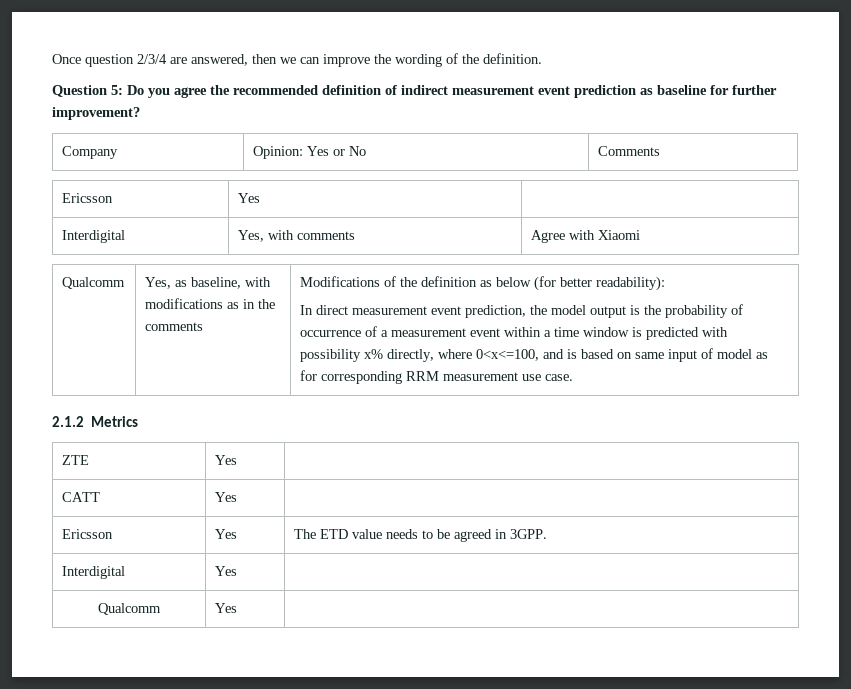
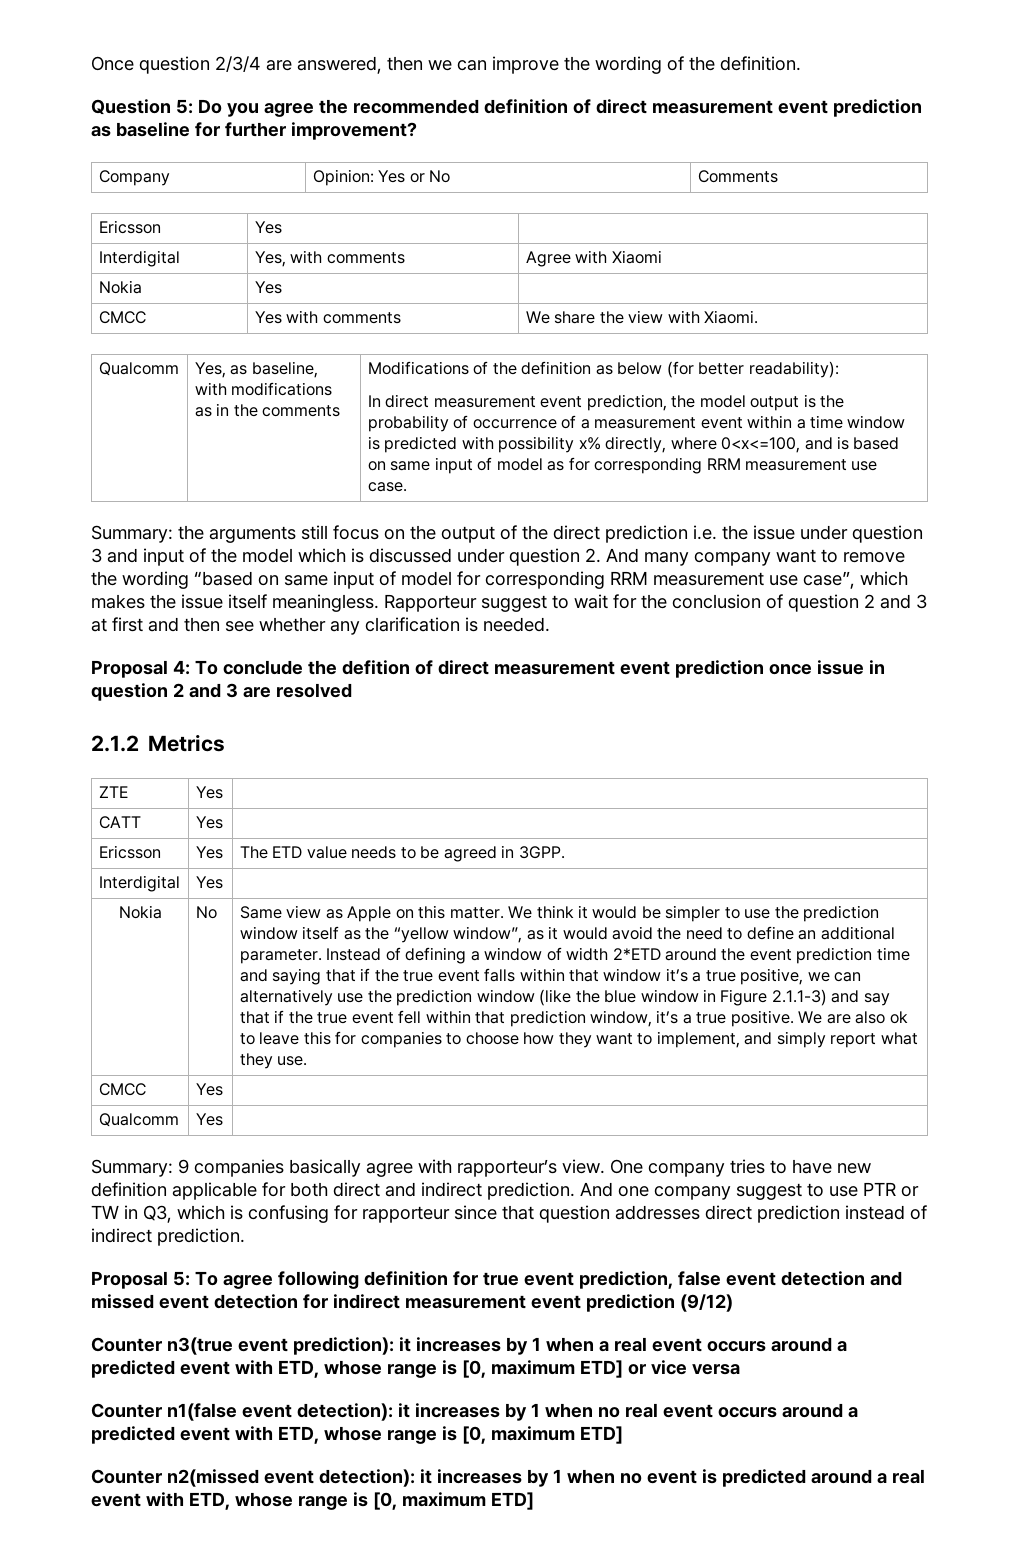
[401,85,448,95] indirect -> [596,99,647,114] direct
(641, 235) none -> [98,280,142,294] [254,281,282,294] [98,311,146,324] [254,310,401,324] [525,310,759,324] // Nokia | Yes | // CMCC | Yes with comments | We share the view with Xiaomi.
(574, 377) none -> [91,525,923,543] [91,548,905,566] [91,571,908,589] [91,594,927,612] [91,617,550,635] [91,660,885,678] [91,683,352,701] // Summary: the arguments still focus on the output of the direct prediction i.e. the issue under question 3 and input of the model which is discussed under question 2. And many company want to remove the wording “based on same input of model for corresponding RRM measurement use case”, which makes the issue itself meaningless. Rapporteur suggest to wait for the conclusion of question 2 and 3 at first and then see whether any clarification is needed. // Proposal 4: To conclude the defition of direct measurement event prediction once issue in question 2 and 3 are resolved
[98,603,161,615] [215,603,238,613] Qualcomm | Yes | -> [118,905,162,919] [195,906,217,919] [239,905,880,922] [239,926,895,943] [239,947,910,964] [239,968,862,985] [239,989,890,1006] [239,1010,908,1027] [239,1031,918,1048] [239,1053,308,1069] [98,1083,146,1096] [195,1083,223,1096] [98,1113,179,1127] [195,1113,223,1126] [91,1159,871,1177] [91,1182,919,1200] [91,1205,927,1223] [91,1228,245,1246] [91,1271,902,1289] [91,1294,733,1312] [91,1337,847,1355] [91,1360,740,1378] [91,1403,858,1421] [91,1426,623,1444] [91,1469,925,1487] [91,1492,534,1510] Nokia | No | Same view as Apple on this matter. We think it would be simpler to use the prediction window itself as the “yellow window”, as it would avoid the need to define an additional parameter. Instead of defining a window of width 2*ETD around the event prediction time and saying that if the true event falls within that window it’s a true positive, we can alternatively use the prediction window (like the blue window in Figure 2.1.1-3) and say that if the true event fell within that prediction window, it’s a true positive. We are also ok to leave this for companies to choose how they want to implement, and simply report what they use. // CMCC | Yes | // Qualcomm | Yes | // Summary: 9 companies basically agree with rapporteur’s view. One company tries to have new definition applicable for both direct and indirect prediction. And one company suggest to use PTR or TW in Q3, which is confusing for rapporteur since that question addresses direct prediction instead of indirect prediction. // Proposal 5: To agree following definition for true event prediction, false event detection and missed event detection for indirect measurement event prediction (9/12) // Counter n3(true event prediction): it increases by 1 when a real event occurs around a predicted event with ETD, whose range is [0, maximum ETD] or vice versa // Counter n1(false event detection): it increases by 1 when no real event occurs around a predicted event with ETD, whose range is [0, maximum ETD] // Counter n2(missed event detection): it increases by 1 when no event is predicted around a real event with ETD, whose range is [0, maximum ETD]

